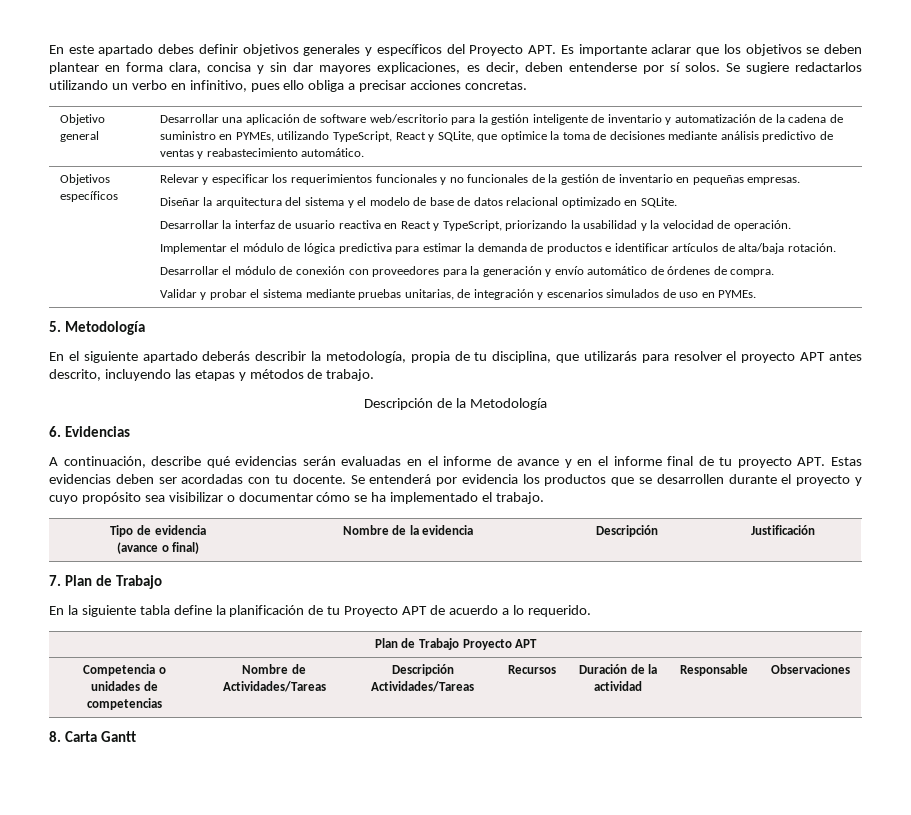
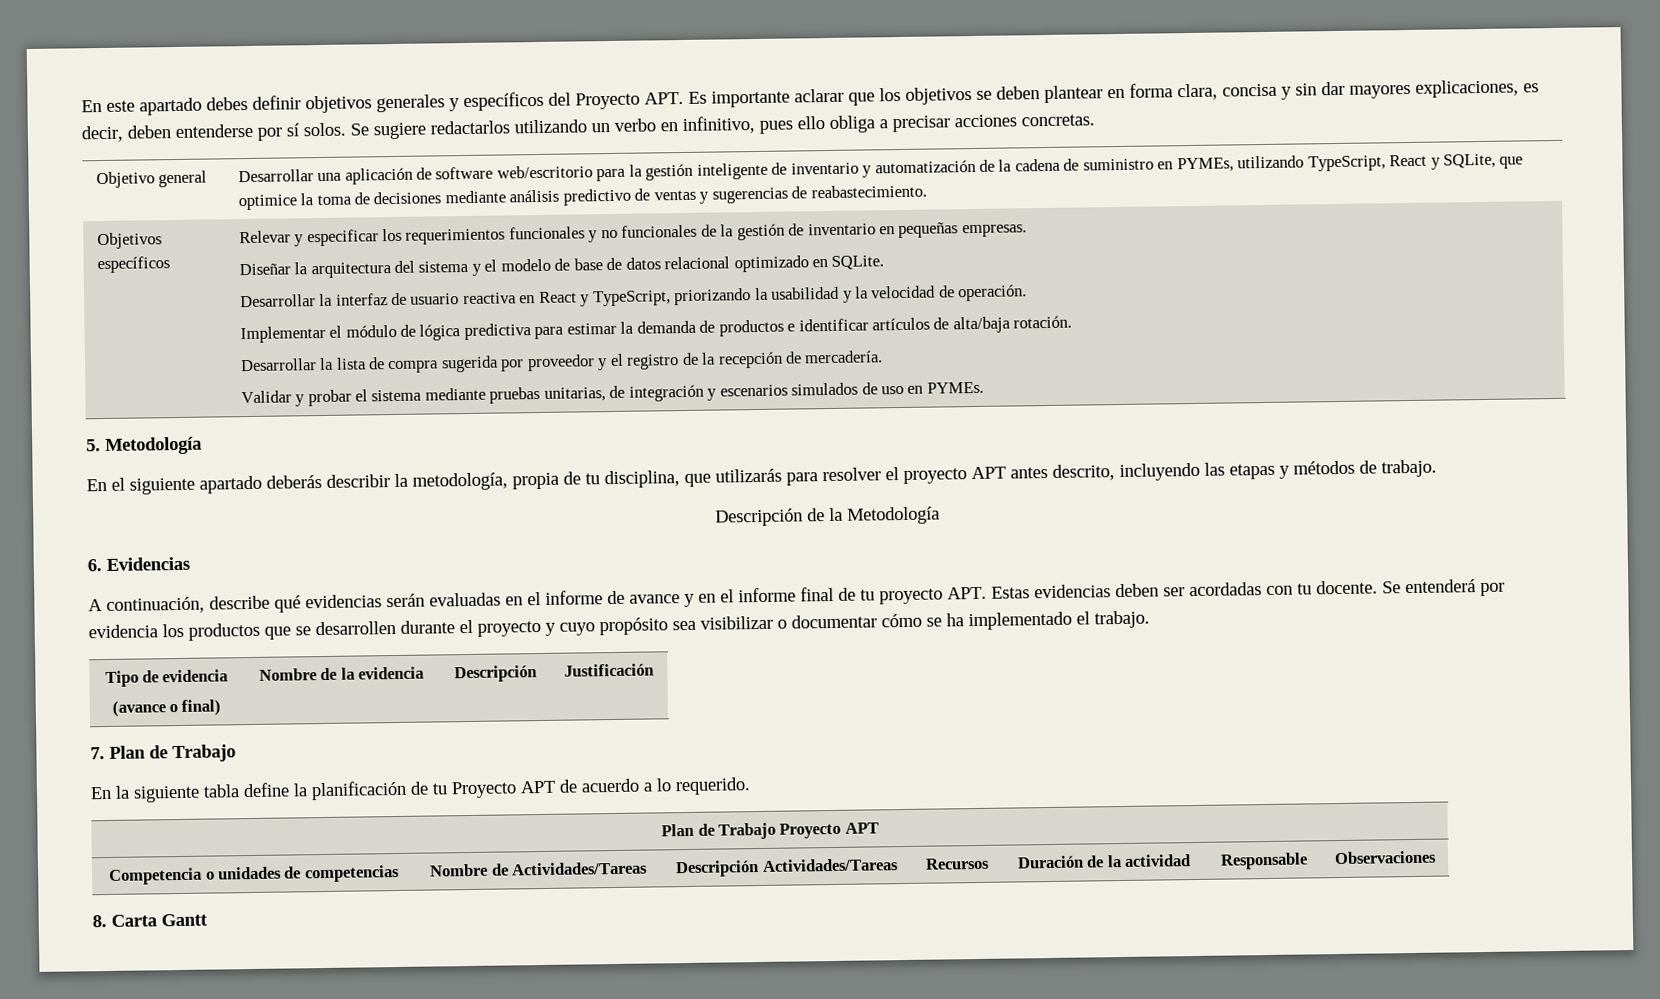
[206,148,365,157] reabastecimiento automático. -> [711,184,927,204] sugerencias de reabastecimiento.
[222,266,775,277] el módulo de conexión con proveedores para la generación y envío automático de órdenes de compra. -> [320,350,884,374] la lista de compra sugerida por proveedor y el registro de la recepción de mercadería.

